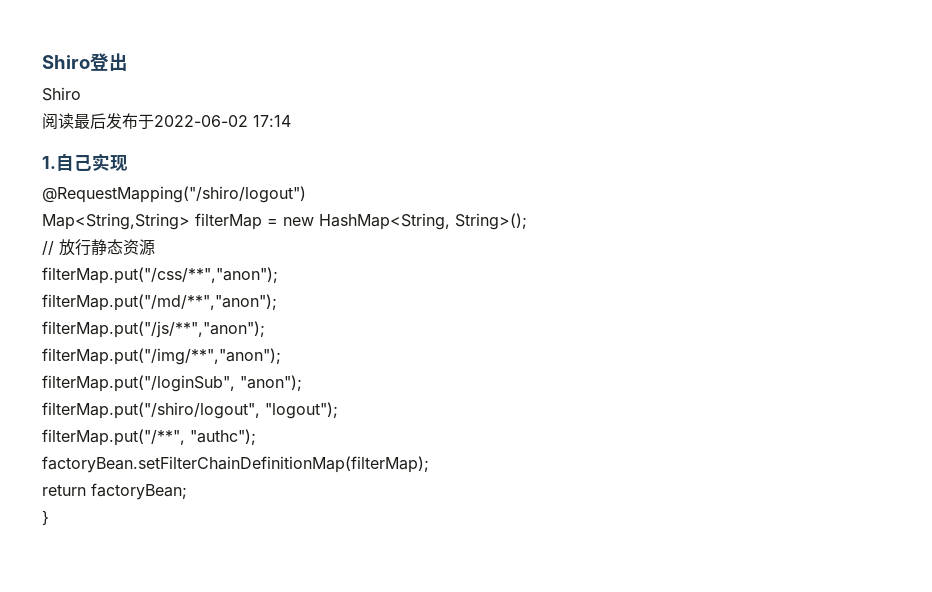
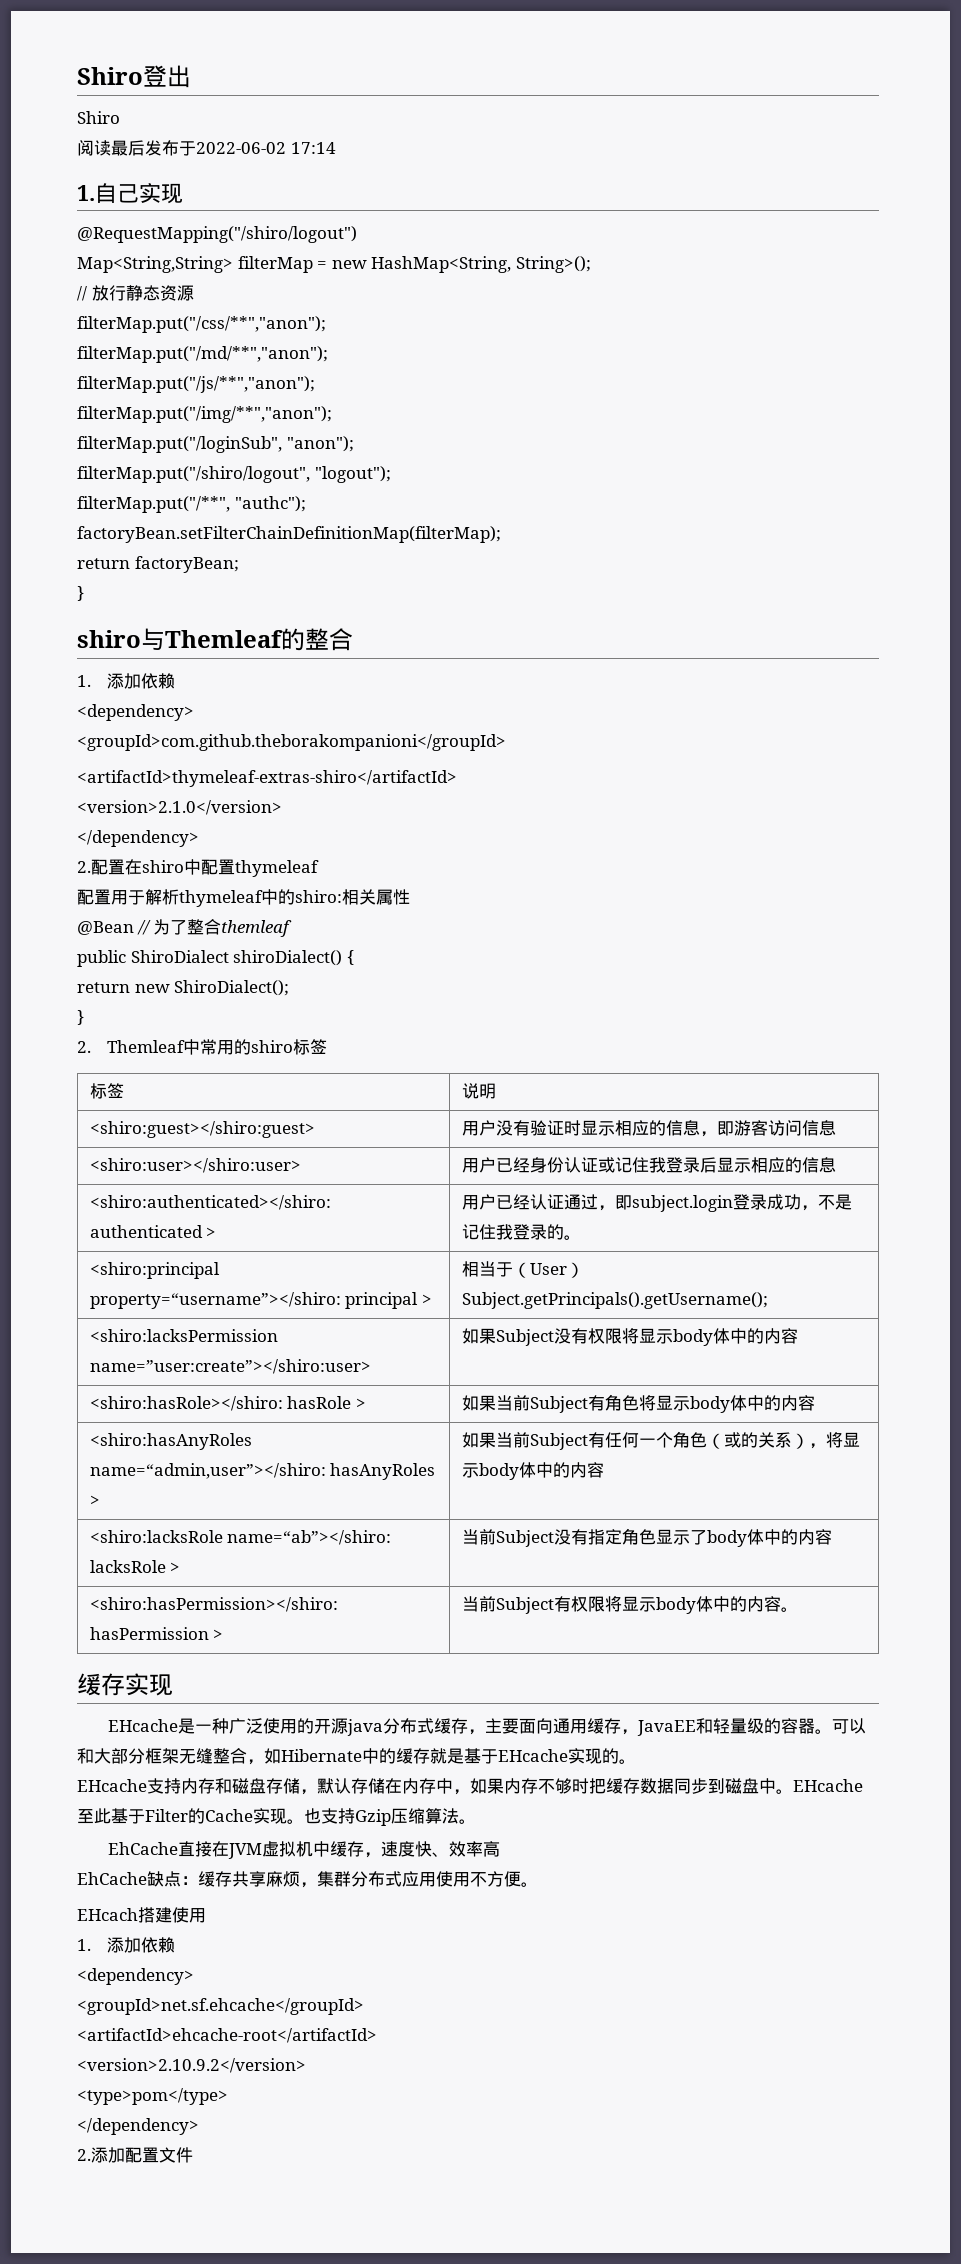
(49, 518) none -> [77,628,353,651] [77,673,176,689] [77,704,194,721] [77,734,506,751] [77,770,457,787] [77,800,282,815] [77,830,199,847] [77,859,319,877] [77,889,410,907] [77,919,293,937] [77,950,354,967] [77,980,290,996] [77,1010,84,1025] [77,1039,328,1055] [89,1083,124,1099] [461,1083,496,1099] [89,1121,315,1138] [461,1120,836,1137] [89,1158,301,1173] [461,1157,836,1173] [89,1195,331,1210] [89,1225,217,1238] [461,1194,852,1212] [461,1224,581,1240] [89,1262,220,1279] [89,1292,432,1309] [461,1261,584,1278] [461,1292,768,1309] [89,1329,278,1342] [89,1359,371,1374] [461,1328,798,1346] [89,1396,366,1411] [461,1394,815,1413] [89,1433,252,1450] [89,1463,436,1480] [89,1495,100,1506] [461,1431,860,1450] [461,1462,604,1480] [89,1530,392,1545] [89,1560,181,1573] [461,1528,832,1547] [89,1597,338,1612] [89,1627,224,1640] [461,1596,798,1614] [77,1673,173,1696] [107,1718,866,1736] [77,1748,636,1765] [77,1778,863,1795] [77,1808,476,1826] [107,1841,500,1859] [77,1871,538,1888] [77,1907,206,1923] [77,1937,176,1953] [77,1968,194,1985] [77,1998,364,2015] [77,2028,377,2043] [77,2058,306,2073] [77,2088,228,2105] [77,2118,199,2135] [77,2147,193,2163] // shiro与Themleaf的整合 // 1.添加依赖 // <dependency> // <groupId>com.github.theborakompanioni</groupId> // <artifactId>thymeleaf-extras-shiro</artifactId> // <version>2.1.0</version> // </dependency> // 2.配置在shiro中配置thymeleaf // 配置用于解析thymeleaf中的shiro:相关属性 // @Bean // 为了整合themleaf // public ShiroDialect shiroDialect() { // return new ShiroDialect(); // } // 2. Themleaf中常用的shiro标签 // 标签 | 说明 // <shiro:guest></shiro:guest> | 用户没有验证时显示相应的信息，即游客访问信息 // <shiro:user></shiro:user> | 用户已经身份认证或记住我登录后显示相应的信息 // <shiro:authenticated></shiro: authenticated > | 用户已经认证通过，即subject.login登录成功，不是记住我登录的。 // <shiro:principal property=“username”></shiro: principal > | 相当于（User）Subject.getPrincipals().getUsername(); // <shiro:lacksPermission name=”user:create”></shiro:user> | 如果Subject没有权限将显示body体中的内容 // <shiro:hasRole></shiro: hasRole > | 如果当前Subject有角色将显示body体中的内容 // <shiro:hasAnyRoles name=“admin,user”></shiro: hasAnyRoles > | 如果当前Subject有任何一个角色（或的关系），将显示body体中的内容 // <shiro:lacksRole name=“ab”></shiro: lacksRole > | 当前Subject没有指定角色显示了body体中的内容 // <shiro:hasPermission></shiro: hasPermission > | 当前Subject有权限将显示body体中的内容。 // 缓存实现 // EHcache是一种广泛使用的开源java分布式缓存，主要面向通用缓存，JavaEE和轻量级的容器。可以和大部分框架无缝整合，如Hibernate中的缓存就是基于EHcache实现的。 // EHcache支持内存和磁盘存储，默认存储在内存中，如果内存不够时把缓存数据同步到磁盘中。EHcache至此基于Filter的Cache实现。也支持Gzip压缩算法。 // EhCache直接在JVM虚拟机中缓存，速度快、效率高 // EhCache缺点：缓存共享麻烦，集群分布式应用使用不方便。 // EHcach搭建使用 // 1.添加依赖 // <dependency> // <groupId>net.sf.ehcache</groupId> // <artifactId>ehcache-root</artifactId> // <version>2.10.9.2</version> // <type>pom</type> // </dependency> // 2.添加配置文件

